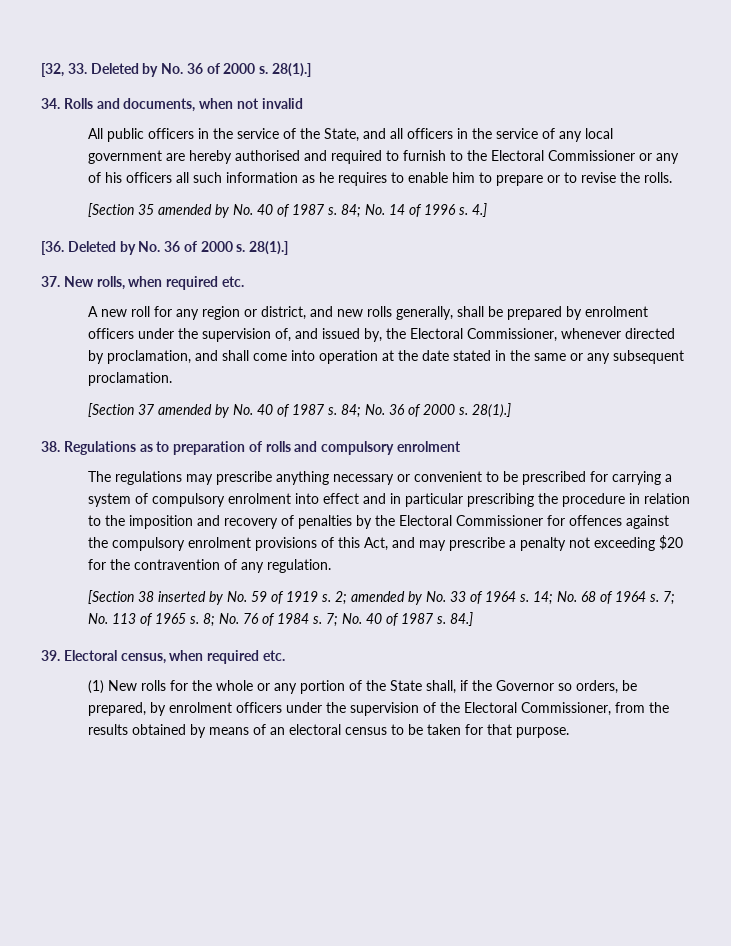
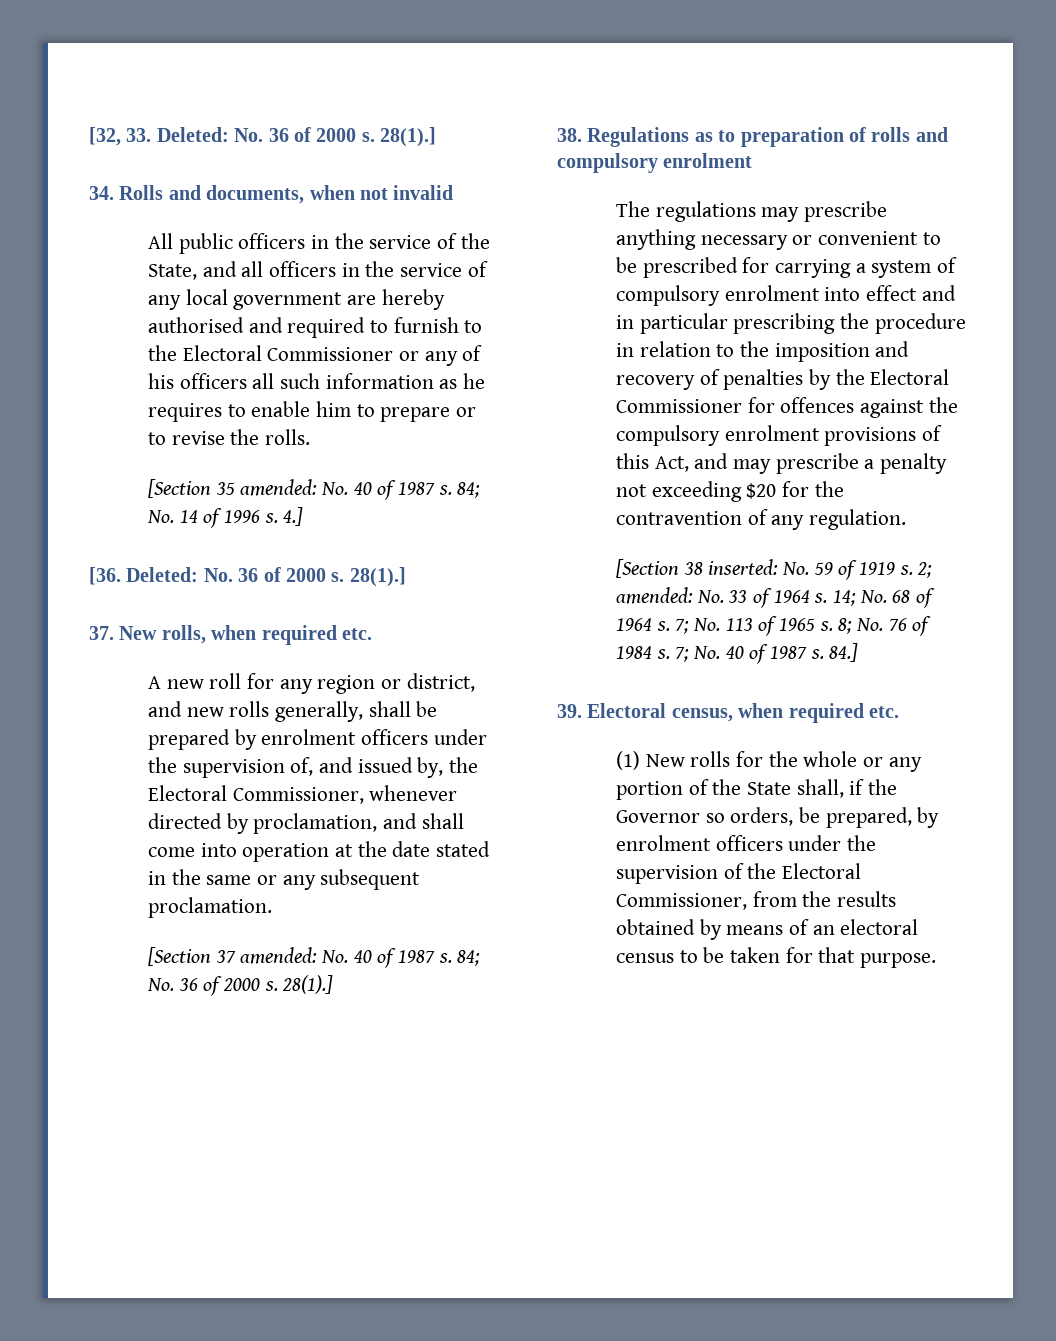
[90,63,159,77] Deleted by -> [156,127,229,142] Deleted:
[157,204,229,218] amended by -> [240,479,318,496] amended:
[67,241,136,255] Deleted by -> [126,567,199,582] Deleted:
[157,404,229,418] amended by -> [240,947,318,964] amended:
[157,591,223,605] inserted by -> [708,559,779,575] inserted:
[350,591,422,605] amended by -> [615,587,693,604] amended:

